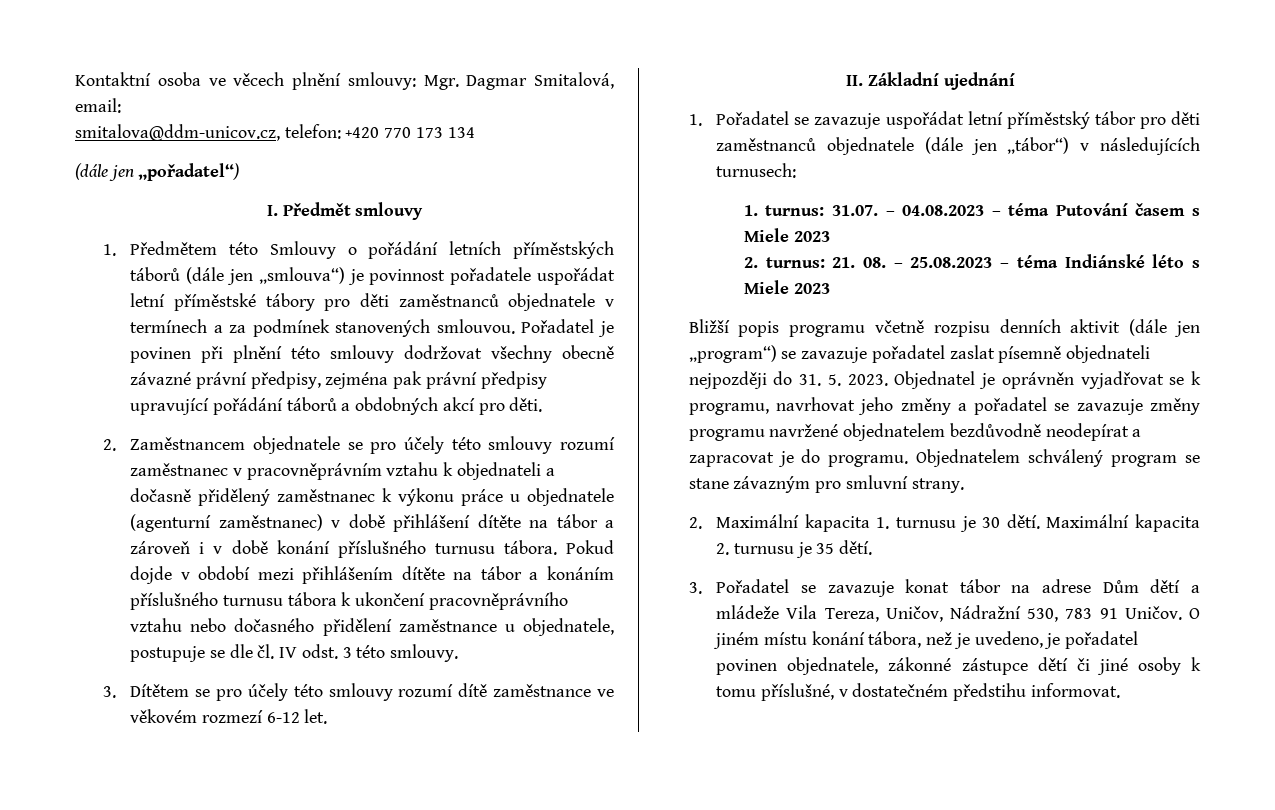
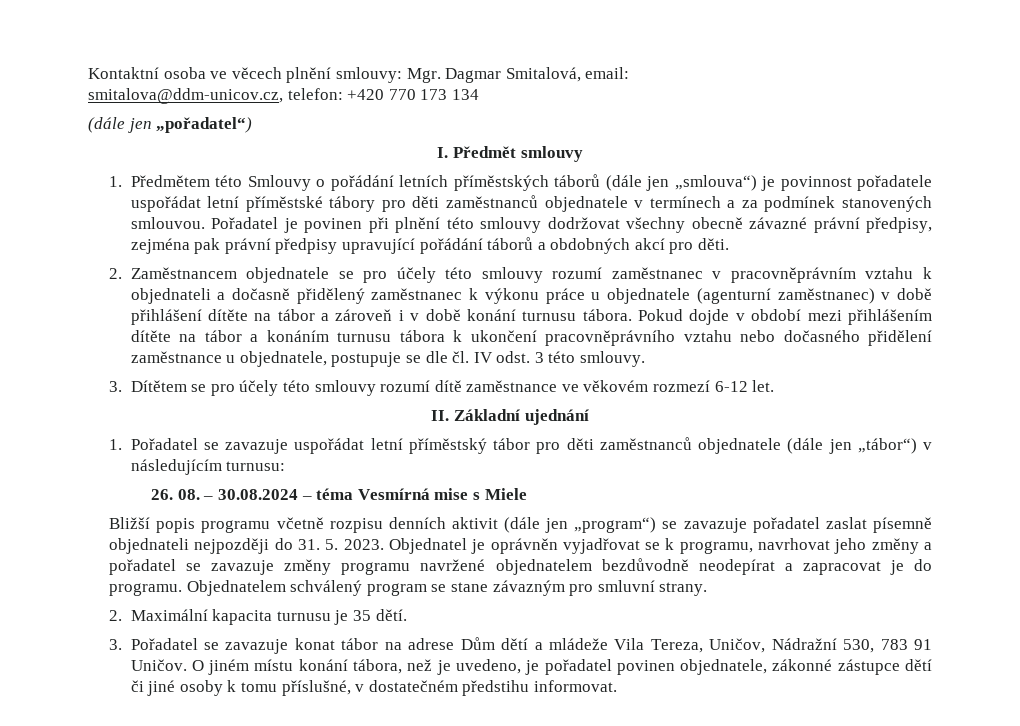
[337,540,426,558] příslušného -> (516, 315) none
[130,592,219,610] příslušného -> (329, 336) none
[1100,137,1200,155] [716,163,797,178] [743,203,1200,216] [743,228,830,242] [743,254,1200,268] [743,280,830,294] následujících turnusech: // 1. turnus: 31.07. – 04.08.2023 – téma Putování časem s Miele 2023 // 2. turnus: 21. 08. – 25.08.2023 – téma Indiánské léto s Miele 2023 -> [130,459,286,475] [151,488,527,500] následujícím turnusu: // 26. 08. – 30.08.2024 – téma Vesmírná mise s Miele
[876,514,1200,532] [716,543,730,555] 1. turnusu je 30 dětí. Maximální kapacita 2. -> (273, 617) none

